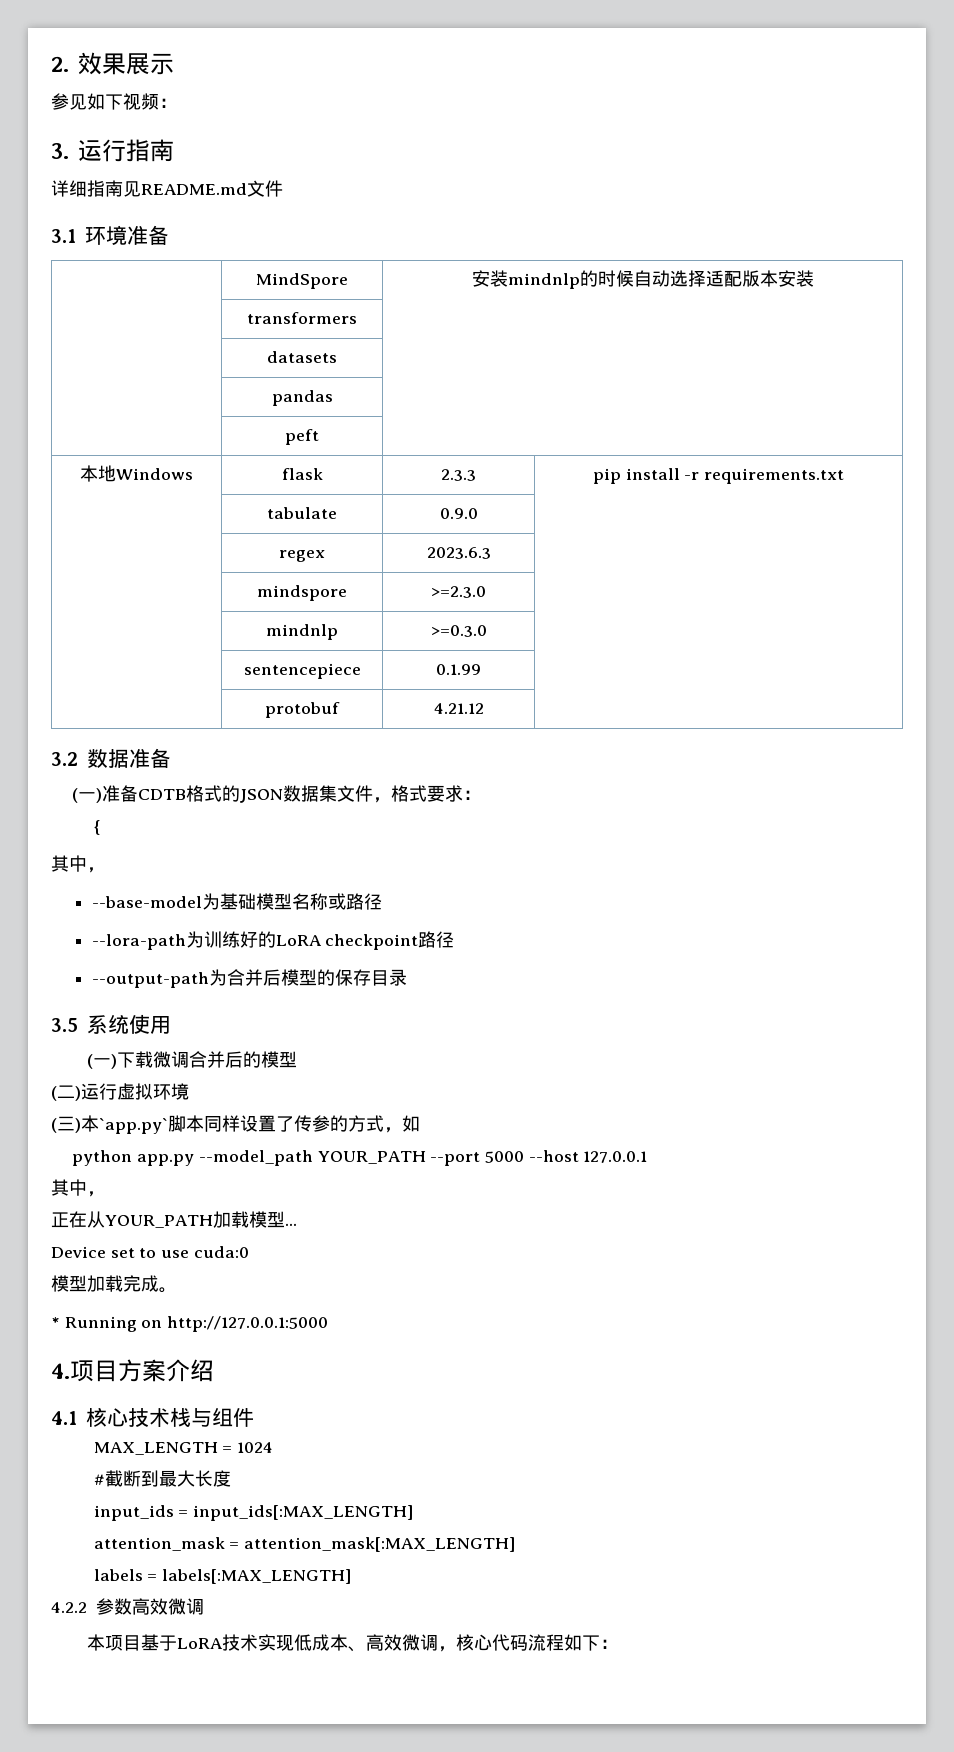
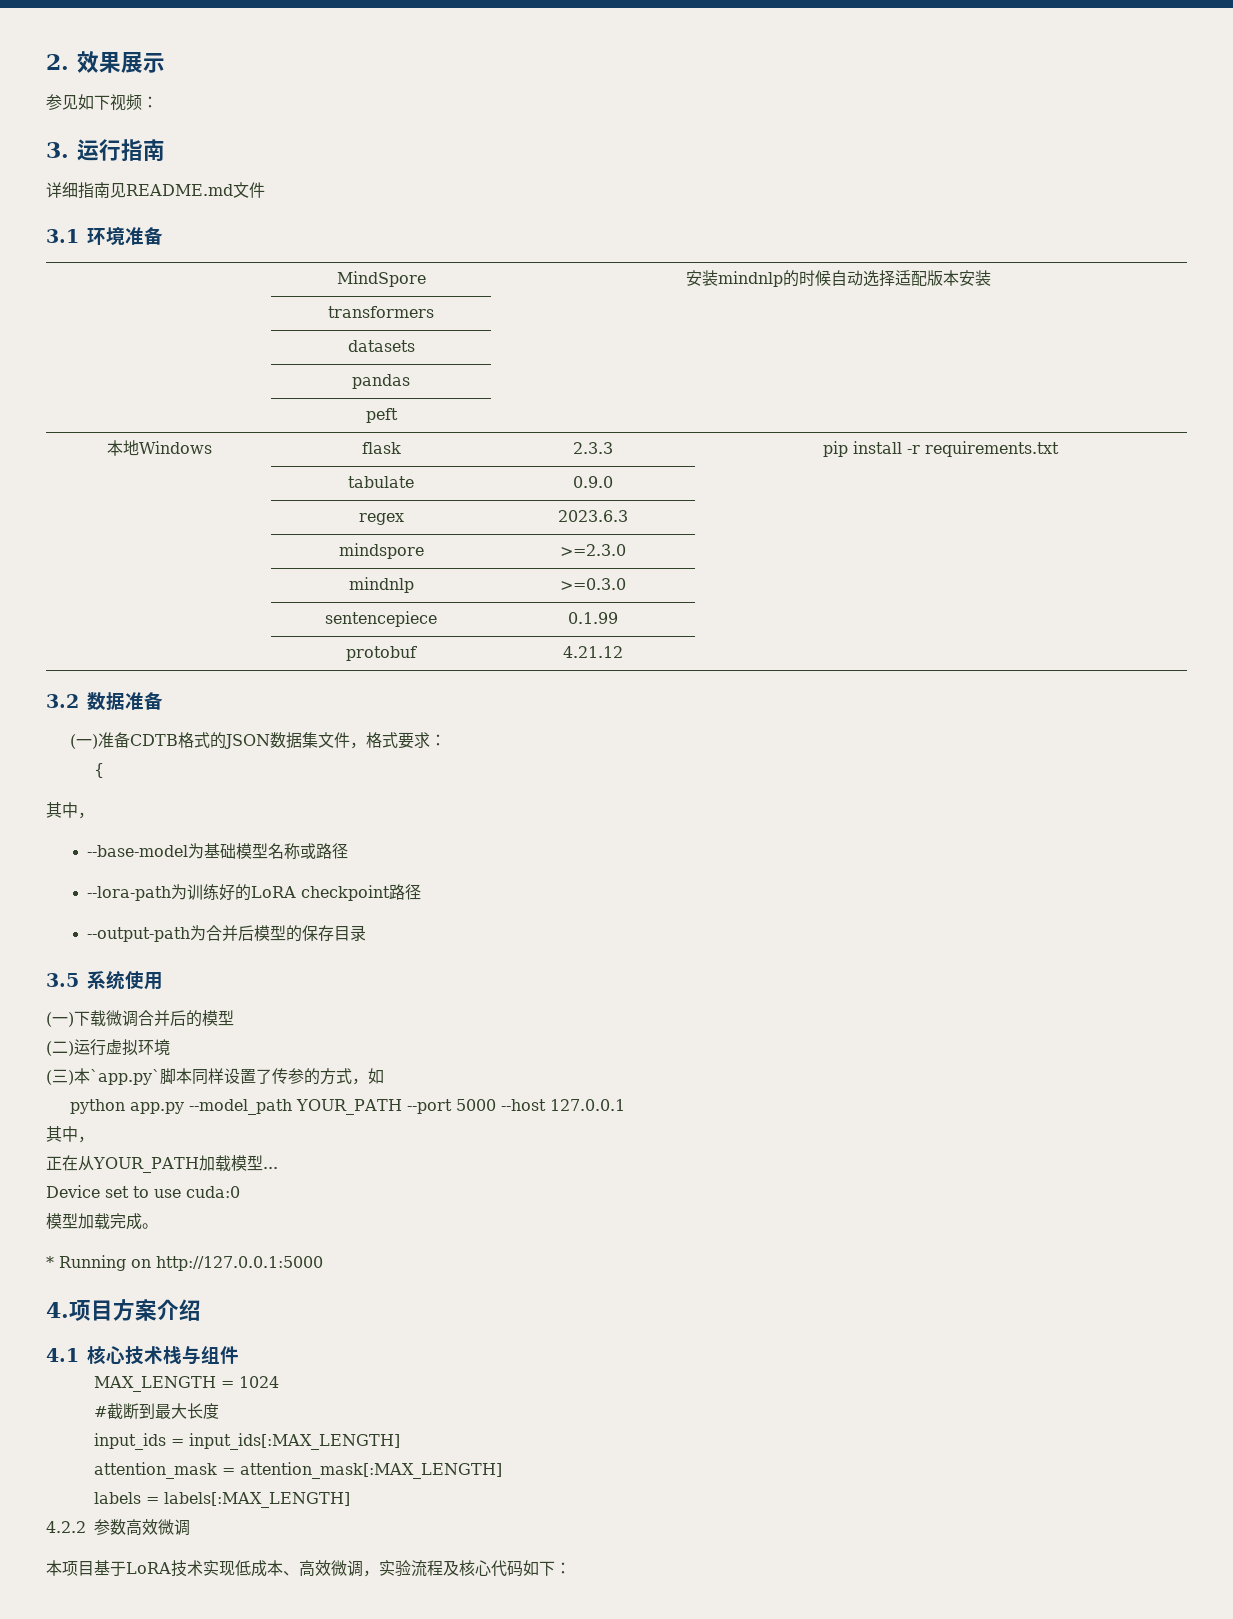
(456, 1649) none -> [379,1560,459,1577] 实验流程及
[527,1634,564,1651] 流程 -> (523, 1568) none

